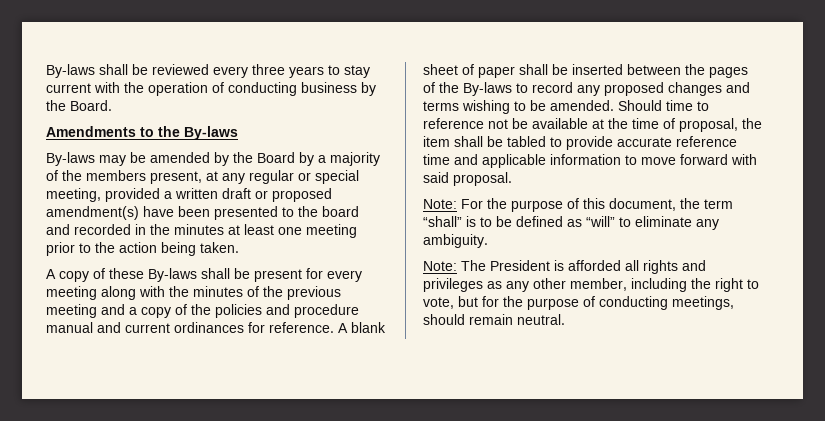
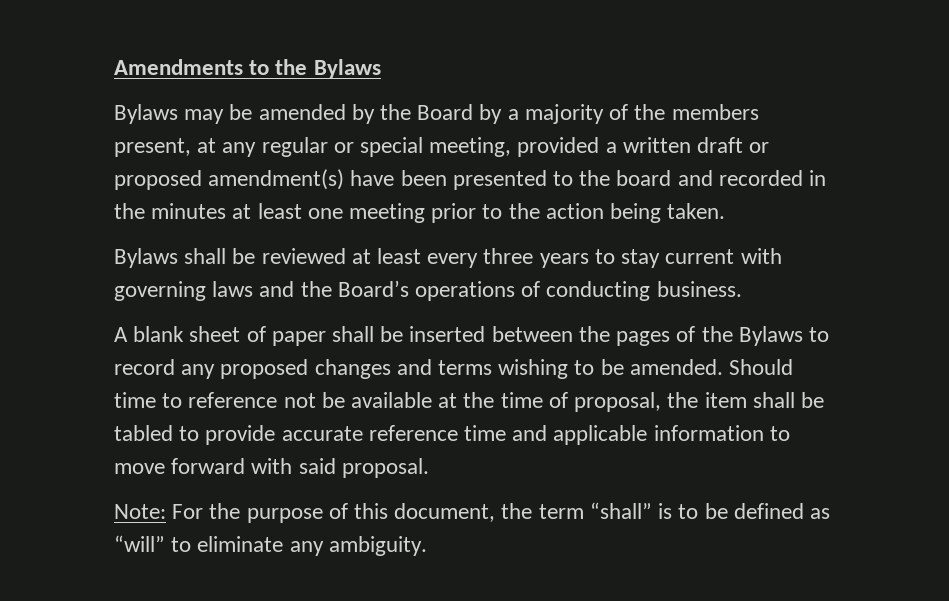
[46,64,370,78] [46,82,376,96] [46,100,112,111] By-laws shall be reviewed every three years to stay current with the operation of conducting business by the Board. // -> (114, 67) none
[184,126,238,140] [46,152,95,166] By-laws // By-laws -> [313,59,381,79] [114,104,178,124] Bylaws // Bylaws
[46,268,362,282] [46,286,341,300] [46,304,359,318] [46,322,334,333] A copy of these By-laws shall be present for every meeting along with the minutes of the previous meeting and a copy of the policies and procedure manual and current ordinances for reference. -> [114,248,782,268] [114,280,742,301] Bylaws shall be reviewed at least every three years to stay current with governing laws and the Board’s operations of conducting business. //
[463,82,512,96] By-laws -> [738,326,803,346] Bylaws
[423,260,706,274] [423,278,759,292] [423,296,734,310] [423,314,565,325] // Note: The President is afforded all rights and privileges as any other member, including the right to vote, but for the purpose of conducting meetings, should remain neutral. -> (427, 546) none

